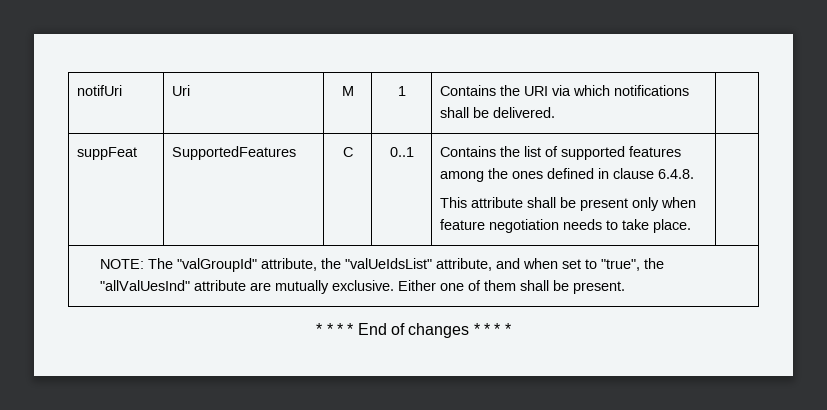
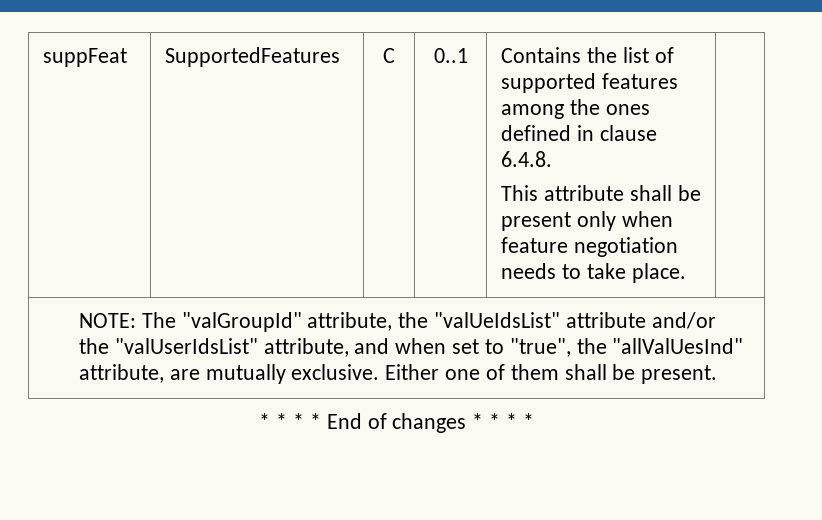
[77,85,123,96] [172,85,191,96] [341,86,354,96] [397,86,406,96] [440,85,690,96] [440,107,556,118] notifUri | Uri | M | 1 | Contains the URI via which notifications shall be delivered. | // -> (43, 57) none
(432, 263) none -> [565,312,716,329] [79,338,258,354] attribute and/or the "valUserIdsList"
[193,280,246,291] attribute -> [79,364,165,383] attribute,

